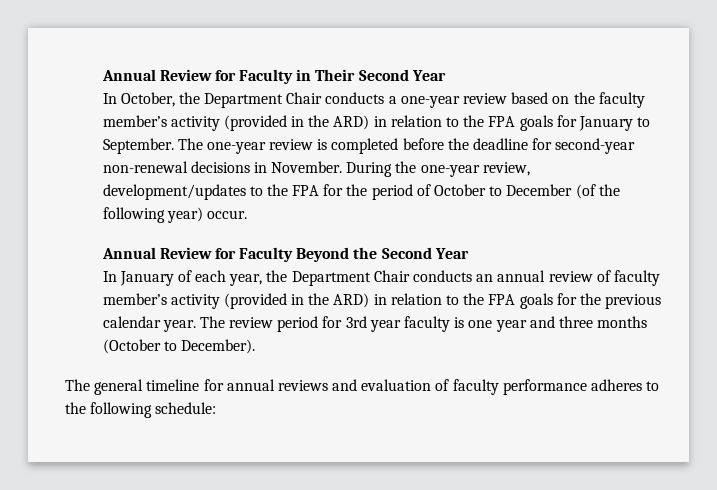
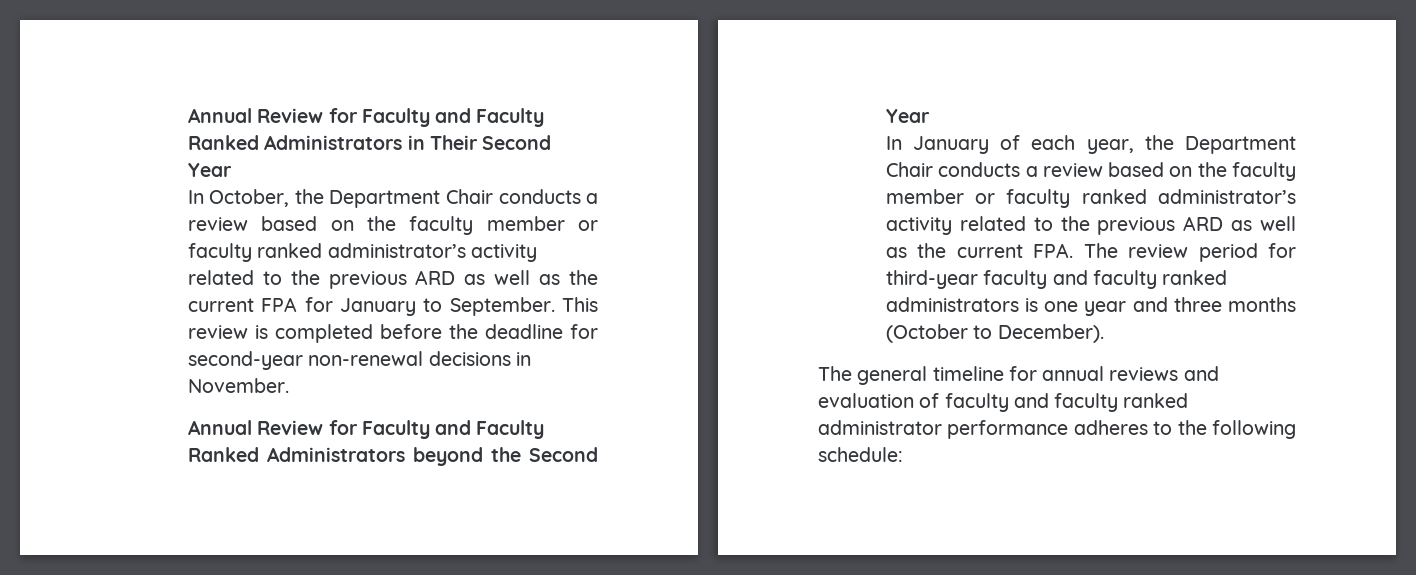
[101,69,294,84] Annual Review for Faculty -> [187,108,545,127] [187,135,403,150] Annual Review for Faculty and Faculty Ranked Administrators
[400,92,645,108] [102,115,553,131] one-year review based on the faculty member’s activity (provided in the ARD) in relation to the FPA goals -> [187,216,598,235] [187,243,537,262] [187,270,598,289] [187,297,298,312] review based on the faculty member or faculty ranked administrator’s activity related to the previous ARD as well as the current FPA
[177,138,266,154] The one-year -> [562,297,598,312] This
[346,161,530,177] [102,184,620,200] [102,207,247,223] [101,247,350,262] During the one-year review, development/updates to the FPA for the period of October to December (of the following year) occur. // Annual Review for Faculty Beyond -> [187,420,545,439] [187,447,483,466] // Annual Review for Faculty and Faculty Ranked Administrators beyond
[476,270,660,286] [102,293,662,309] [102,316,451,332] an annual review of faculty member’s activity (provided in the ARD) in relation to the FPA goals for the previous calendar year. The review period for 3rd year faculty -> [1025,162,1296,181] [885,189,1296,208] [885,216,1296,235] [885,243,1296,262] [885,270,1228,289] [885,297,1019,312] a review based on the faculty member or faculty ranked administrator’s activity related to the previous ARD as well as the current FPA. The review period for third-year faculty and faculty ranked administrators
(499, 387) none -> [1013,393,1189,412] [818,420,942,435] and faculty ranked administrator

